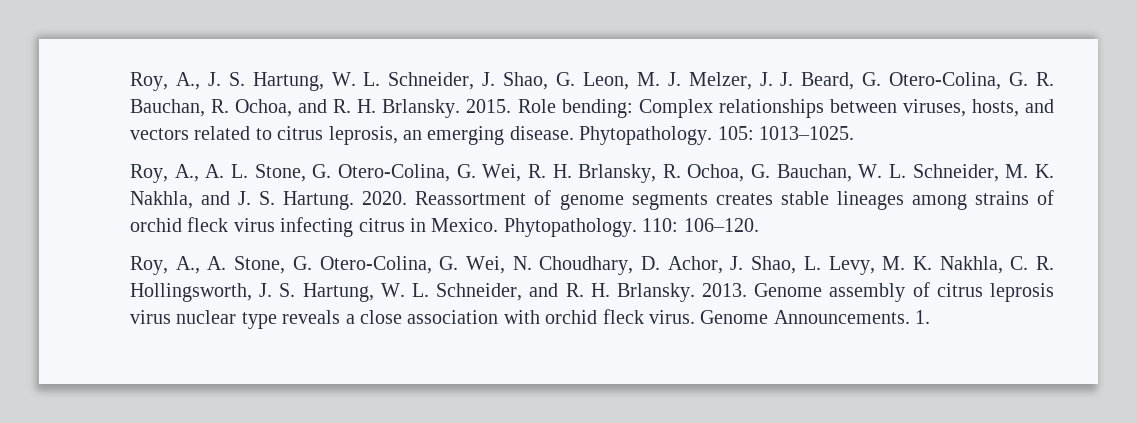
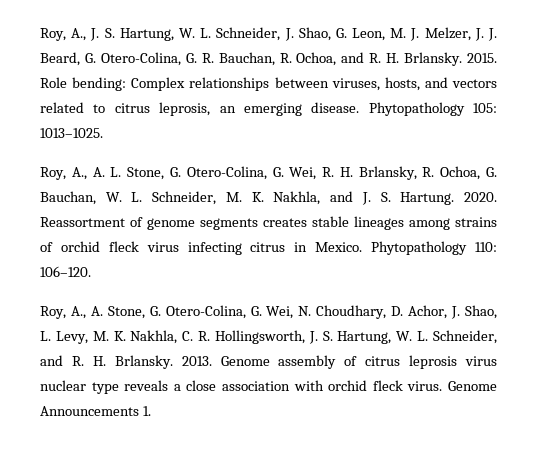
[579,126,713,145] Phytopathology. -> [368,102,465,116] Phytopathology
[503,218,637,237] Phytopathology. -> [371,241,468,255] Phytopathology
[773,310,910,324] Announcements. -> [40,406,139,416] Announcements

